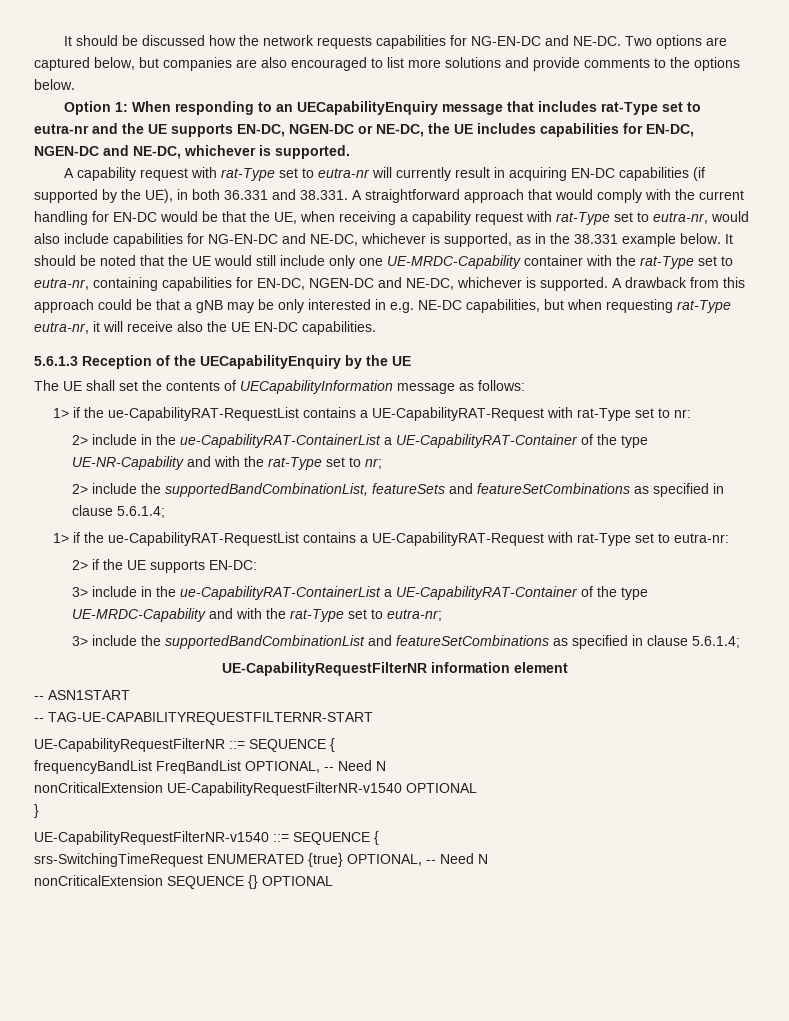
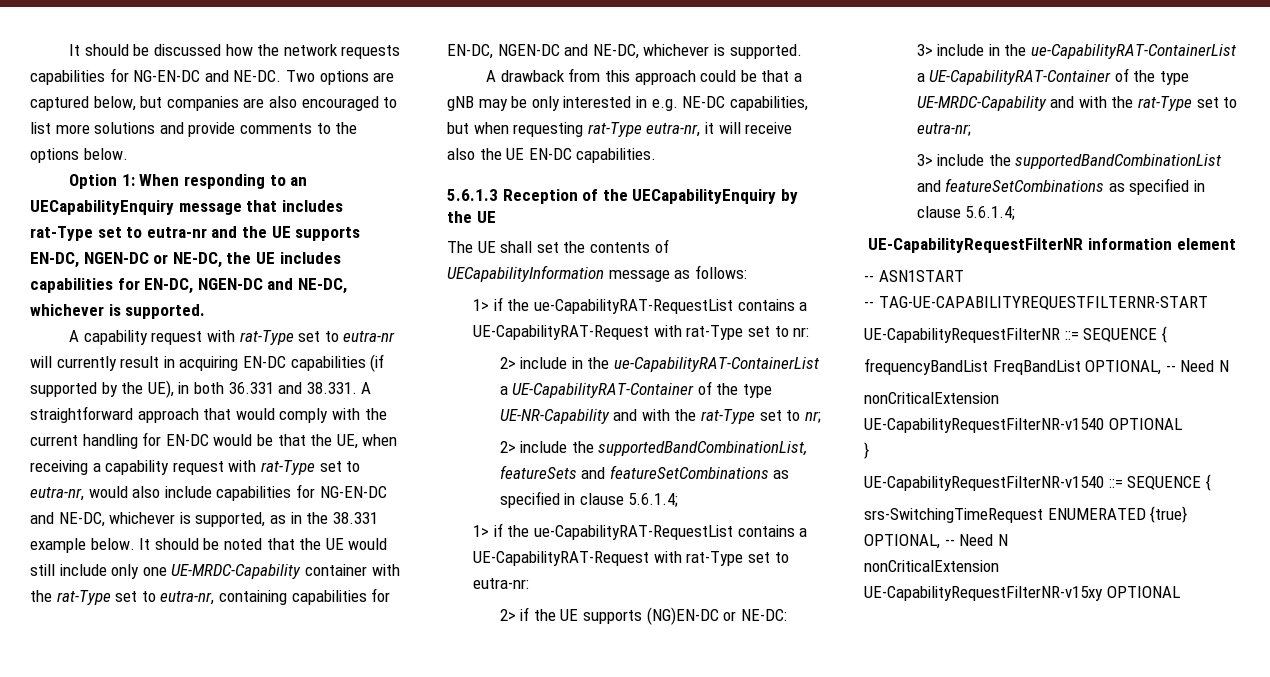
(608, 284) none -> (802, 51) //
[209,560,258,570] EN-DC: -> [646,607,787,625] (NG)EN-DC or NE-DC:
[167,875,258,889] SEQUENCE {} -> [864,586,1103,601] UE-CapabilityRequestFilterNR-v15xy

